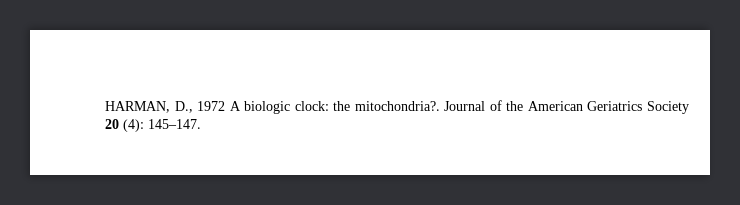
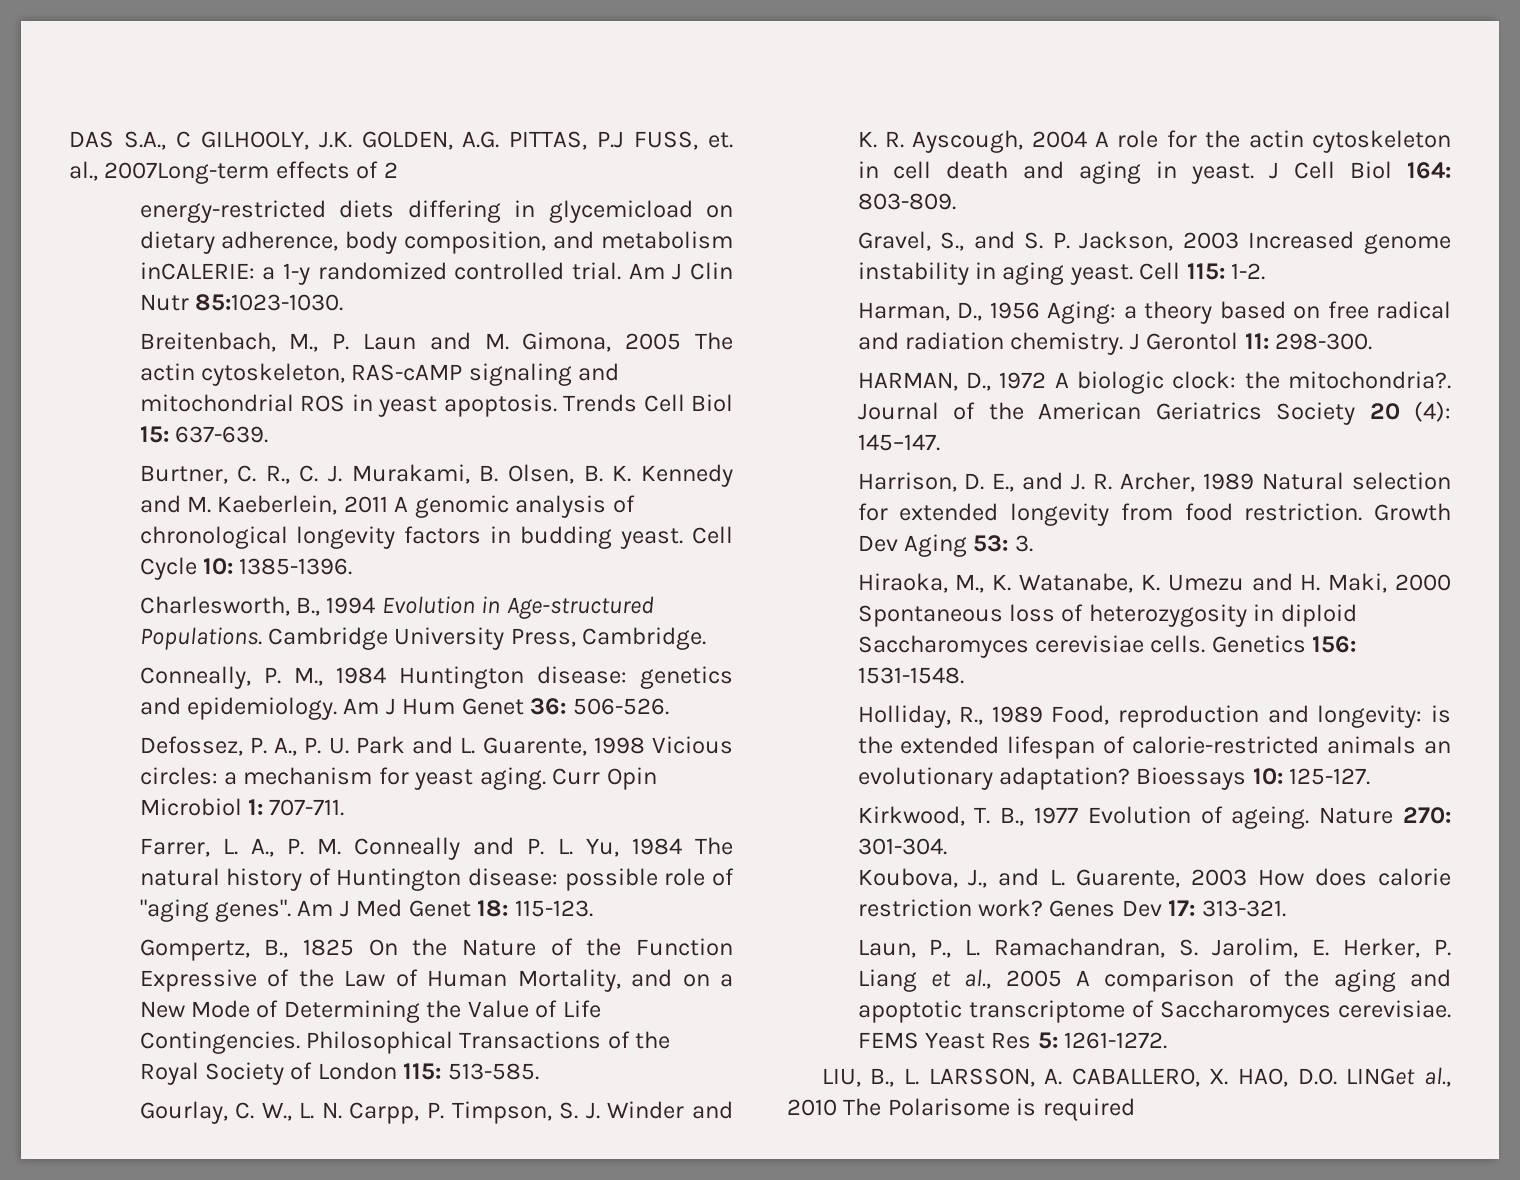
(105, 107) none -> [69,131,733,150] [69,161,398,184] [139,200,734,223] [139,231,733,254] [139,262,734,285] [139,294,343,311] [139,332,733,352] [139,363,620,386] [139,394,733,417] [139,426,268,443] [139,464,733,487] [139,495,635,518] [139,526,733,549] [139,557,353,580] [139,596,654,619] [139,627,707,650] [139,666,733,689] [139,697,669,720] [139,736,733,756] [139,767,657,790] [139,798,345,816] [139,837,734,860] [139,868,734,891] [139,899,593,922] [139,938,733,961] [139,969,733,992] [139,1000,601,1023] [139,1031,671,1054] [139,1062,539,1085] [139,1101,733,1124] [857,130,1451,153] [857,161,1451,184] [857,193,956,210] [857,231,1451,254] [857,262,1266,285] [857,301,1451,324] [857,332,1373,355] DAS S.A., C GILHOOLY, J.K. GOLDEN, A.G. PITTAS, P.J FUSS, et. al., 2007Long-term effects of 2 // energy-restricted diets differing in glycemicload on dietary adherence, body composition, and metabolism inCALERIE: a 1-y randomized controlled trial. Am J Clin Nutr 85:1023-1030. // Breitenbach, M., P. Laun and M. Gimona, 2005 The actin cytoskeleton, RAS-cAMP signaling and mitochondrial ROS in yeast apoptosis. Trends Cell Biol 15: 637-639. // Burtner, C. R., C. J. Murakami, B. Olsen, B. K. Kennedy and M. Kaeberlein, 2011 A genomic analysis of chronological longevity factors in budding yeast. Cell Cycle 10: 1385-1396. // Charlesworth, B., 1994 Evolution in Age-structured Populations. Cambridge University Press, Cambridge. // Conneally, P. M., 1984 Huntington disease: genetics and epidemiology. Am J Hum Genet 36: 506-526. // Defossez, P. A., P. U. Park and L. Guarente, 1998 Vicious circles: a mechanism for yeast aging. Curr Opin Microbiol 1: 707-711. // Farrer, L. A., P. M. Conneally and P. L. Yu, 1984 The natural history of Huntington disease: possible role of "aging genes". Am J Med Genet 18: 115-123. // Gompertz, B., 1825 On the Nature of the Function Expressive of the Law of Human Mortality, and on a New Mode of Determining the Value of Life Contingencies. Philosophical Transactions of the Royal Society of London 115: 513-585. // Gourlay, C. W., L. N. Carpp, P. Timpson, S. J. Winder and K. R. Ayscough, 2004 A role for the actin cytoskeleton in cell death and aging in yeast. J Cell Biol 164: 803-809. // Gravel, S., and S. P. Jackson, 2003 Increased genome instability in aging yeast. Cell 115: 1-2. // Harman, D., 1956 Aging: a theory based on free radical and radiation chemistry. J Gerontol 11: 298-300. //
(202, 124) none -> [857,472,1451,492] [857,503,1451,526] [857,534,1033,557] [857,573,1451,593] [857,604,1357,627] [857,635,1357,658] [857,667,964,684] [857,705,1451,728] [857,736,1451,759] [857,767,1371,790] [857,806,1451,829] [857,838,947,855] [857,868,1451,888] [857,899,1286,917] [857,938,1451,958] [857,969,1451,992] [857,1000,1451,1023] [857,1032,1168,1049] [821,1067,1452,1087] [787,1098,1135,1121] // Harrison, D. E., and J. R. Archer, 1989 Natural selection for extended longevity from food restriction. Growth Dev Aging 53: 3. // Hiraoka, M., K. Watanabe, K. Umezu and H. Maki, 2000 Spontaneous loss of heterozygosity in diploid Saccharomyces cerevisiae cells. Genetics 156: 1531-1548. // Holliday, R., 1989 Food, reproduction and longevity: is the extended lifespan of calorie-restricted animals an evolutionary adaptation? Bioessays 10: 125-127. // Kirkwood, T. B., 1977 Evolution of ageing. Nature 270: 301-304. // Koubova, J., and L. Guarente, 2003 How does calorie restriction work? Genes Dev 17: 313-321. // Laun, P., L. Ramachandran, S. Jarolim, E. Herker, P. Liang et al., 2005 A comparison of the aging and apoptotic transcriptome of Saccharomyces cerevisiae. FEMS Yeast Res 5: 1261-1272. // LIU, B., L. LARSSON, A. CABALLERO, X. HAO, D.O. LINGet al., 2010 The Polarisome is required

